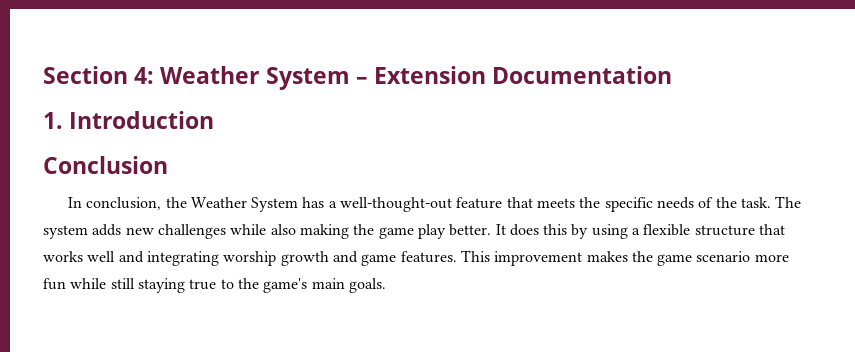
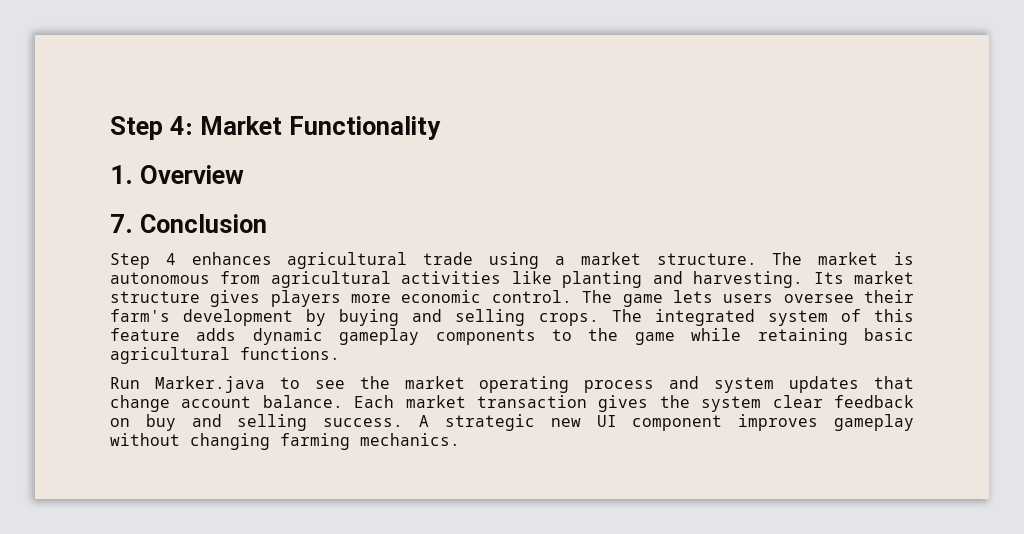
[43,66,673,90] Section 4: Weather System – Extension Documentation -> [110,116,441,140] Step 4: Market Functionality
[69,111,215,129] Introduction // -> [139,165,244,184] [110,214,133,233] Overview // 7.
[67,196,802,212] [43,224,786,239] [43,250,789,266] [43,278,386,293] In conclusion, the Weather System has a well-thought-out feature that meets the specific needs of the task. The system adds new challenges while also making the game play better. It does this by using a flexible structure that works well and integrating worship growth and game features. This improvement makes the game scenario more fun while still staying true to the game's main goals. -> [110,252,915,269] [110,271,915,288] [110,290,915,307] [110,309,914,326] [110,328,914,345] [110,347,340,364] [110,376,914,393] [110,395,914,412] [110,414,915,431] [110,433,460,450] Step 4 enhances agricultural trade using a market structure. The market is autonomous from agricultural activities like planting and harvesting. Its market structure gives players more economic control. The game lets users oversee their farm's development by buying and selling crops. The integrated system of this feature adds dynamic gameplay components to the game while retaining basic agricultural functions. // Run Marker.java to see the market operating process and system updates that change account balance. Each market transaction gives the system clear feedback on buy and selling success. A strategic new UI component improves gameplay without changing farming mechanics.

